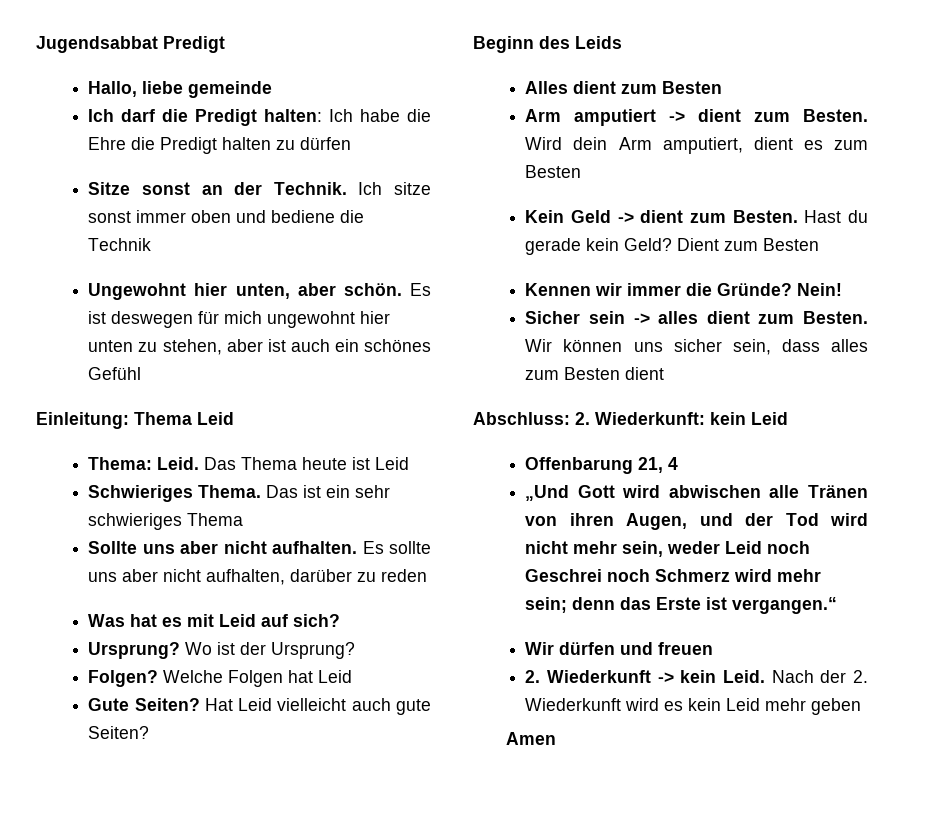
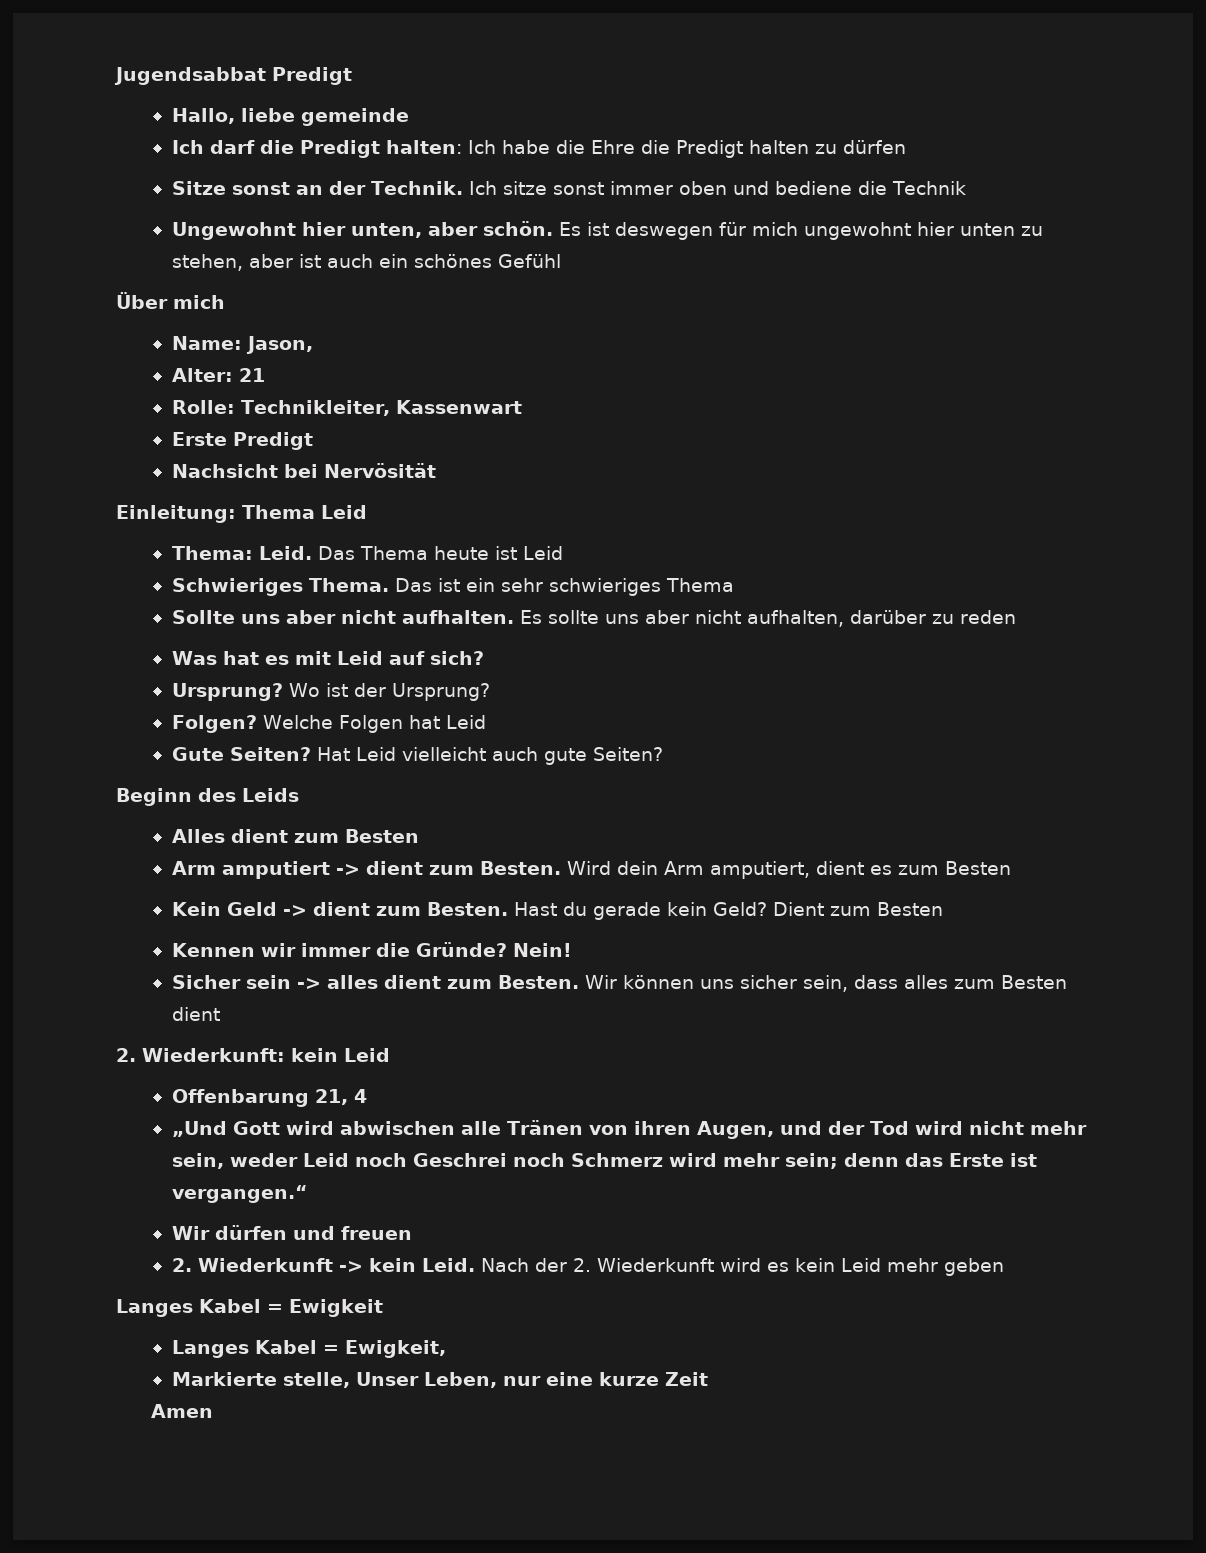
(142, 373) none -> [116,292,225,309] [171,336,313,354] [171,368,265,382] [171,400,523,416] [171,432,313,450] [171,463,436,478] // Über mich // Name: Jason, // Alter: 21 // Rolle: Technikleiter, Kassenwart // Erste Predigt // Nachsicht bei Nervösität
[473,412,570,425] Abschluss: -> (220, 1014) none
(862, 706) none -> [116,1299,383,1317] [171,1340,446,1358] [171,1372,708,1388] // Langes Kabel = Ewigkeit // Langes Kabel = Ewigkeit, // Markierte stelle, Unser Leben, nur eine kurze Zeit

